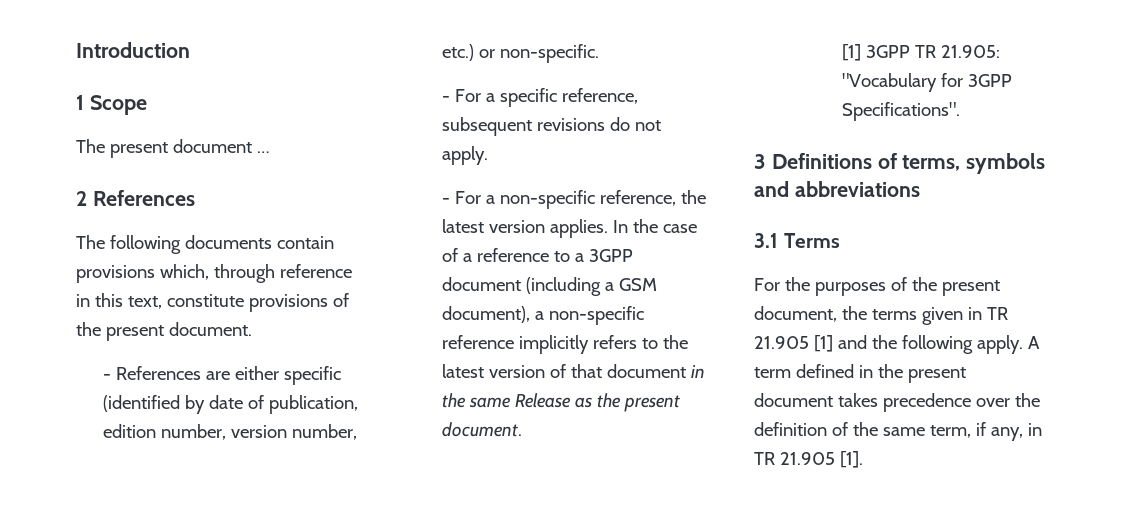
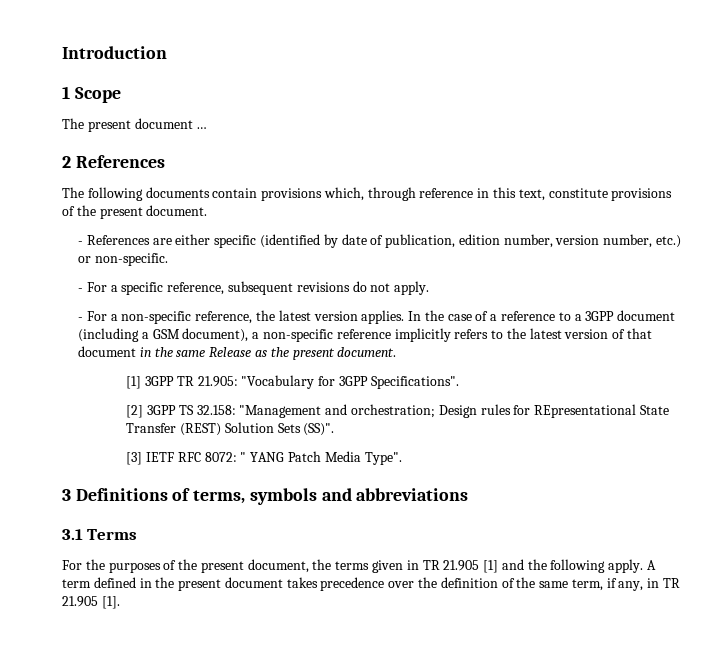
(960, 111) none -> [126,404,669,418] [126,422,335,436] [126,451,402,465] // [2] 3GPP TS 32.158: "Management and orchestration; Design rules for REpresentational State Transfer (REST) Solution Sets (SS)". // [3] IETF RFC 8072: " YANG Patch Media Type".

